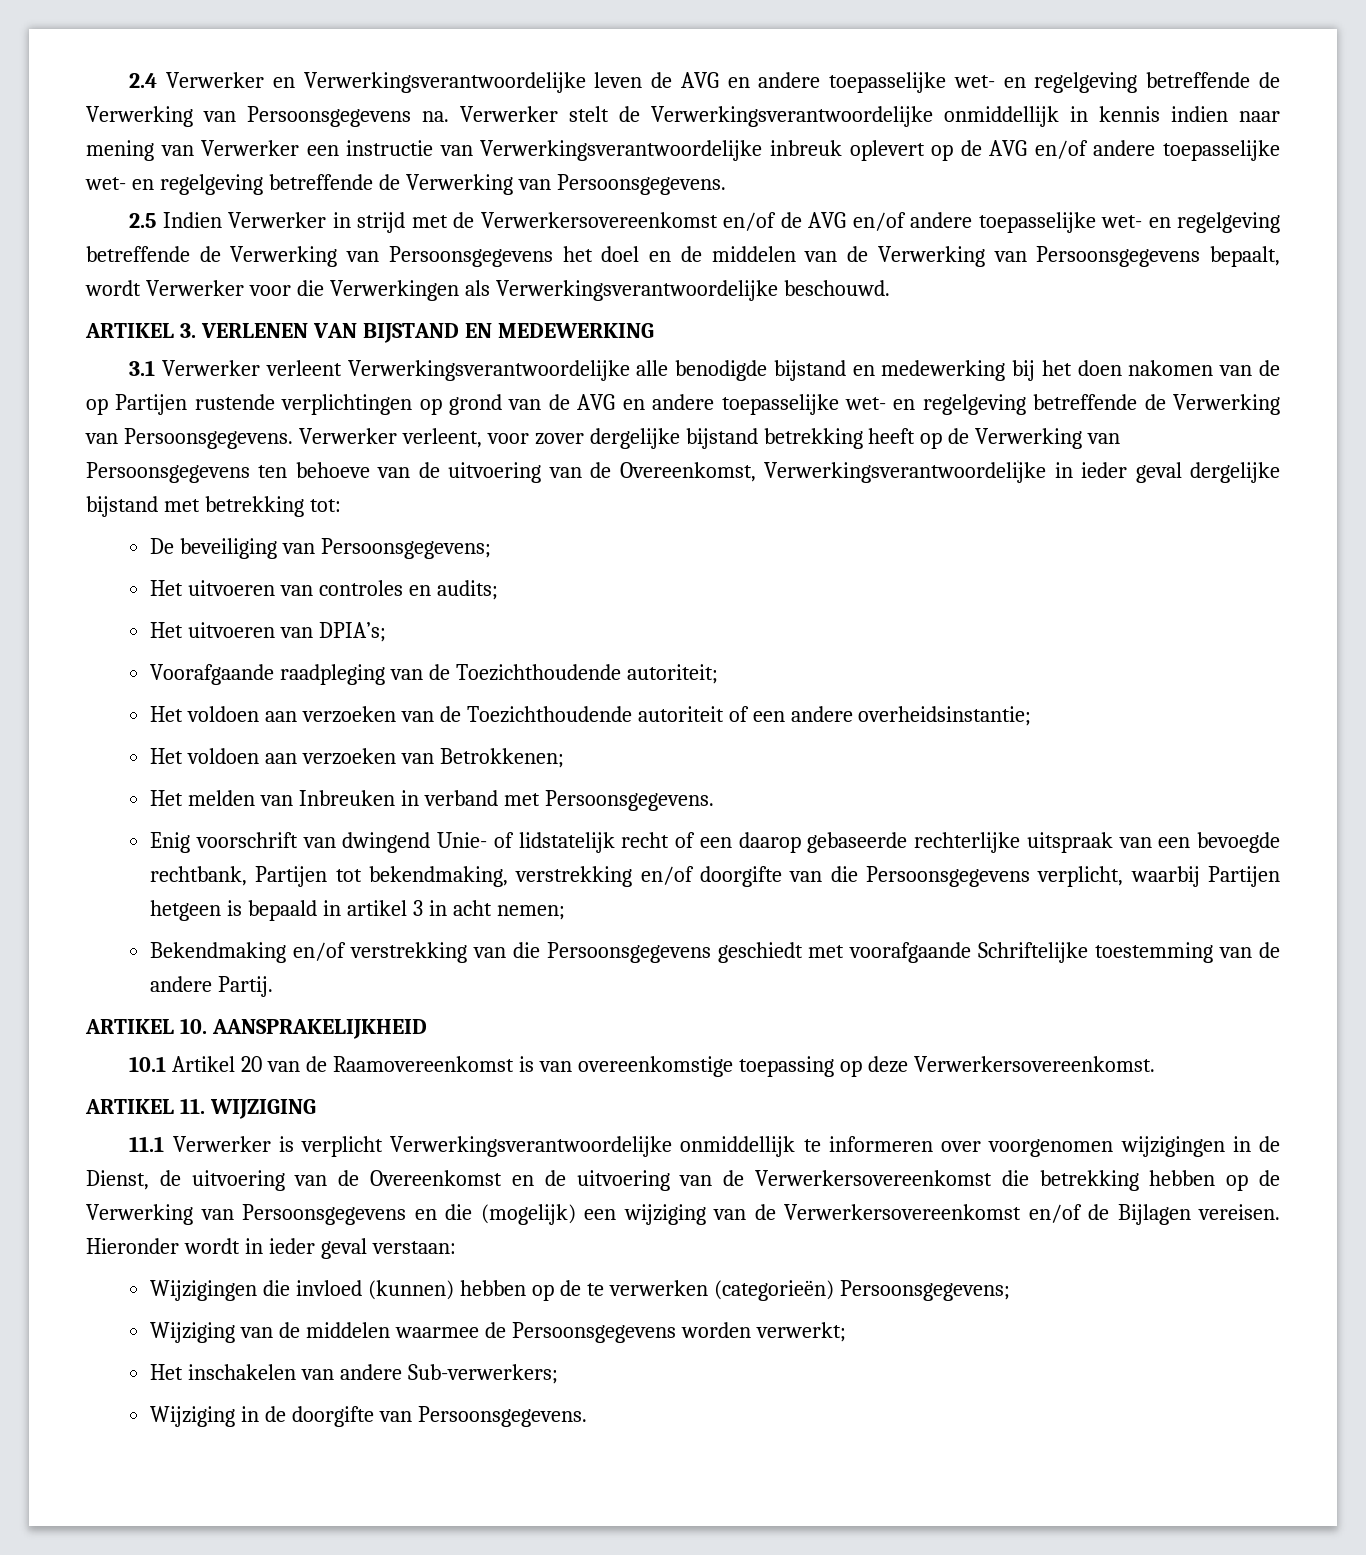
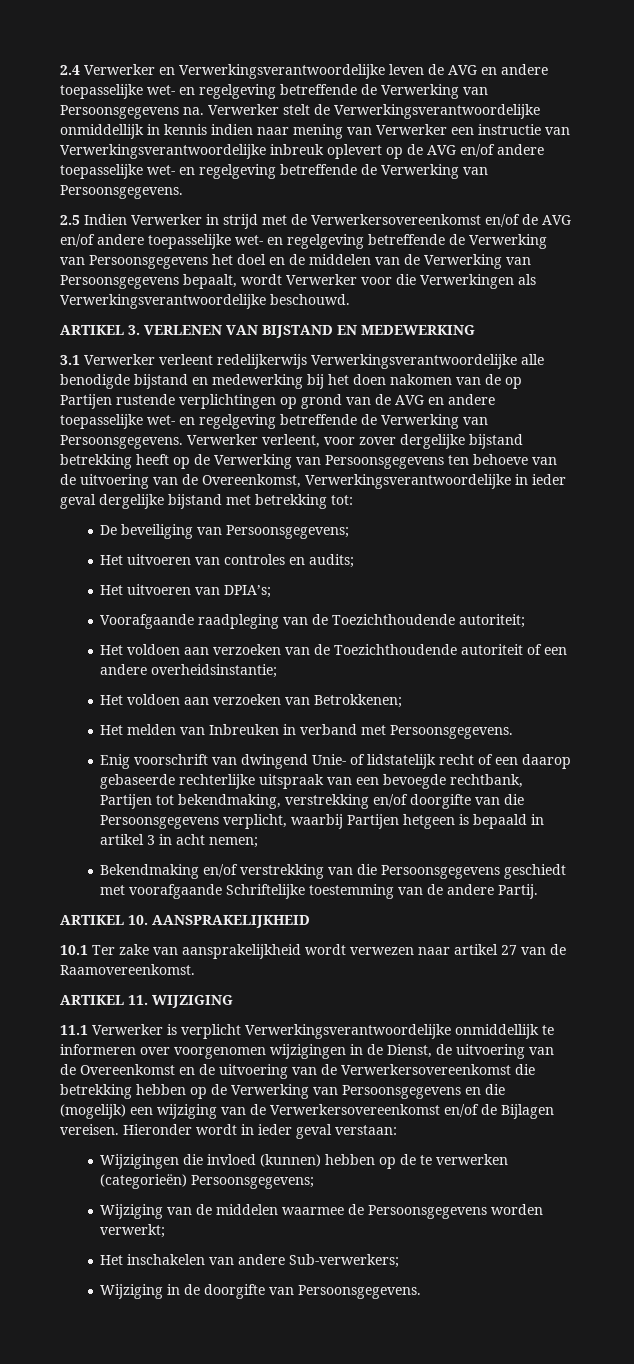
(342, 368) none -> [217,354,307,369] redelijkerwijs
[172,1056,1155,1077] Artikel 20 van de Raamovereenkomst is van overeenkomstige toepassing op deze Verwerkersovereenkomst. -> [92,944,566,959] [60,964,195,975] Ter zake van aansprakelijkheid wordt verwezen naar artikel 27 van de Raamovereenkomst.

